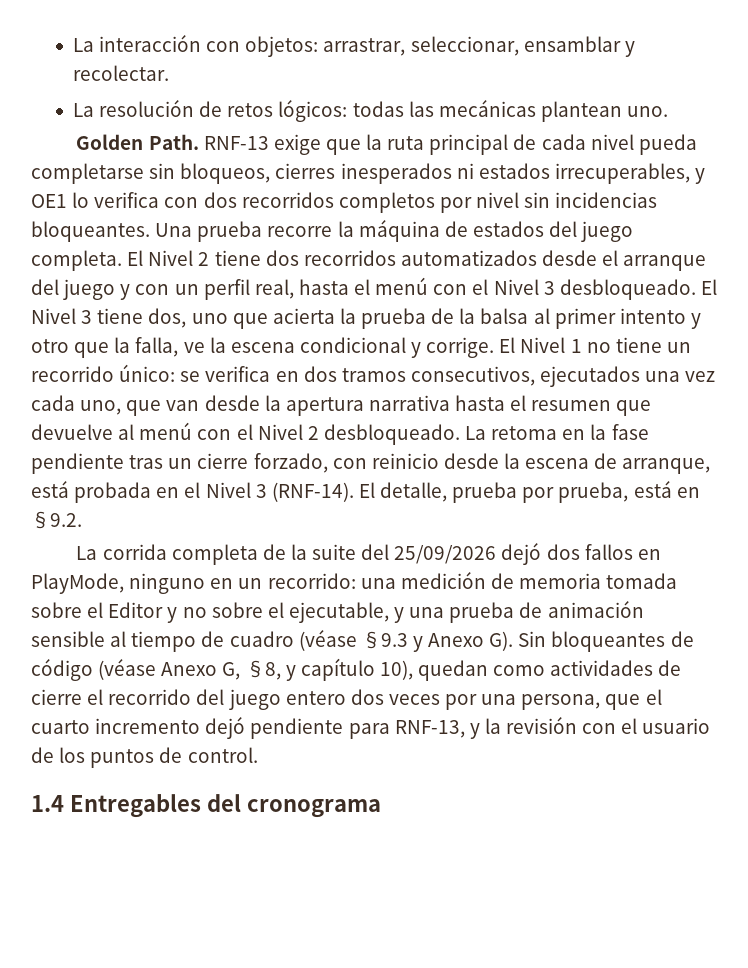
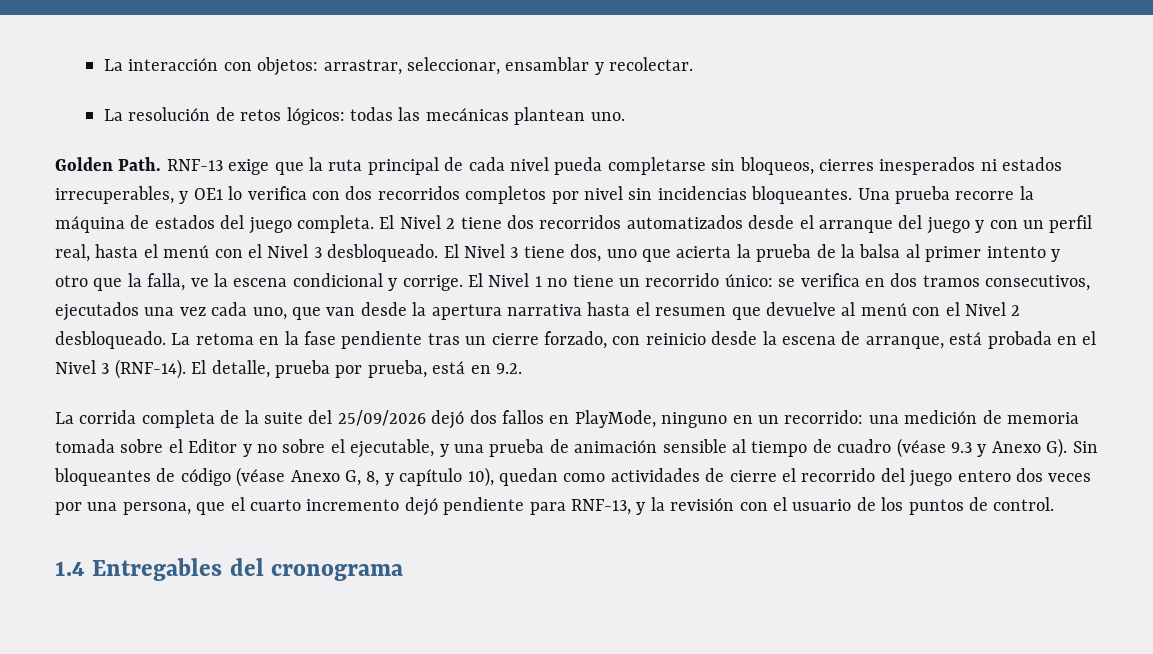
[31,511,82,529] §9.2. -> [495,363,522,374] 9.2.
[361,631,408,649] §9.3 -> [950,442,972,453] 9.3
[245,660,281,680] §8, -> [366,471,380,486] 8,

